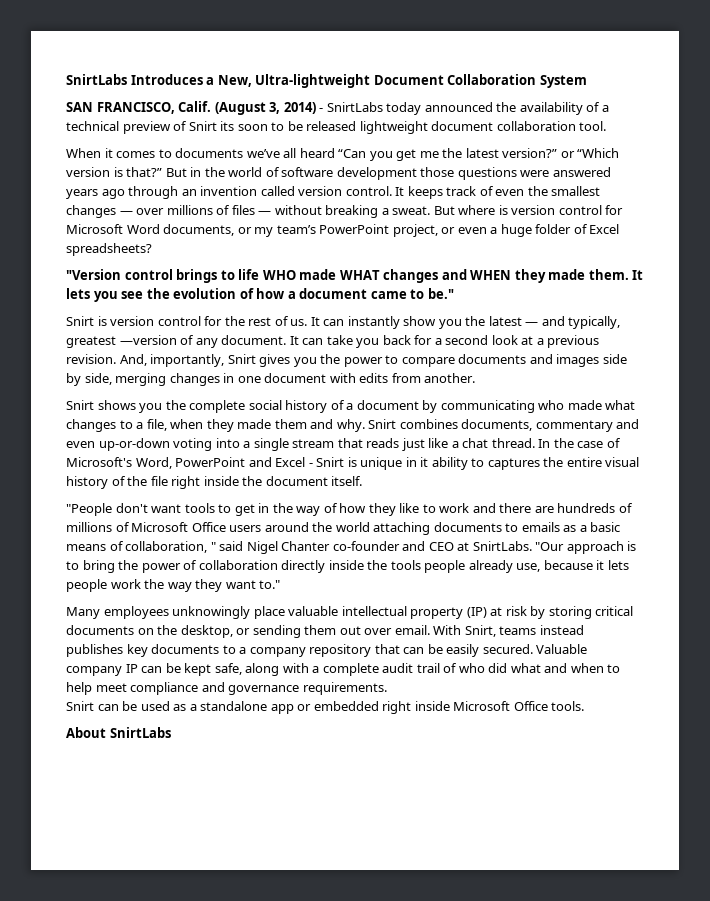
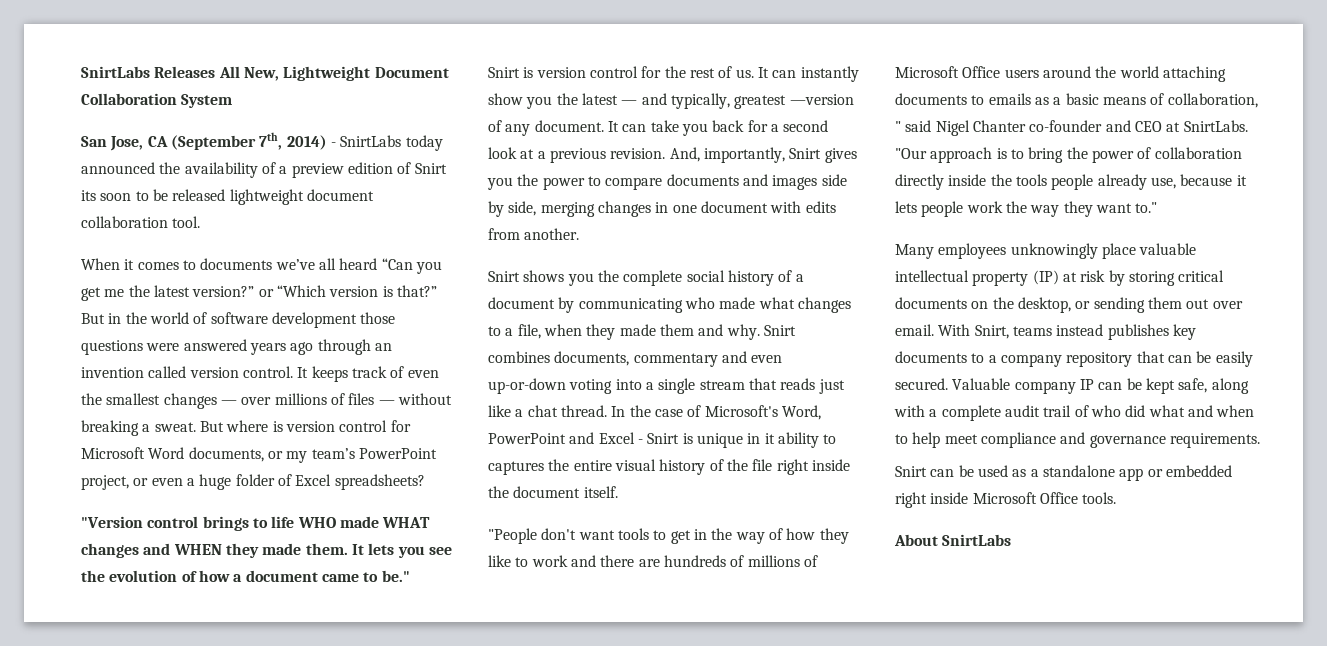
[66,74,371,88] SnirtLabs Introduces a New, Ultra-lightweight -> [81,66,371,81] SnirtLabs Releases All New, Lightweight
[66,101,281,115] SAN FRANCISCO, Calif. (August 3, -> [81,132,283,151] San Jose, CA (September 7th,
[66,121,171,134] technical preview -> [291,162,393,178] preview edition

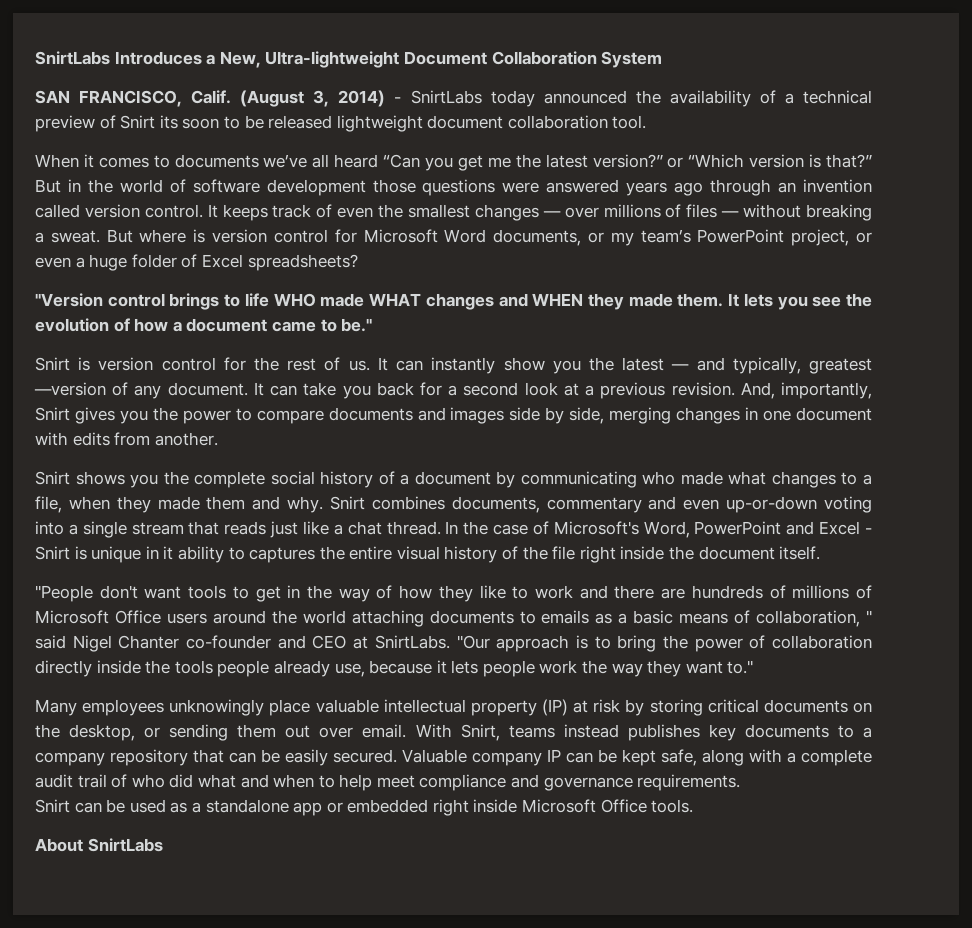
[81,66,371,81] SnirtLabs Releases All New, Lightweight -> [35,51,400,68] SnirtLabs Introduces a New, Ultra-lightweight
[81,132,283,151] San Jose, CA (September 7th, -> [35,90,330,107] SAN FRANCISCO, Calif. (August 3,
[291,162,393,178] preview edition -> [802,90,872,104] [35,115,95,132] technical preview

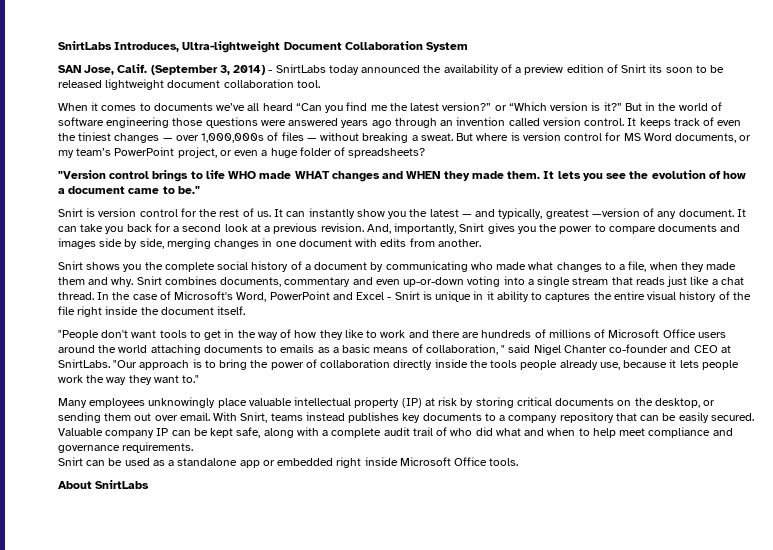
[35,51,261,68] SnirtLabs Introduces a New, -> [58,41,180,52] SnirtLabs Introduces,
[79,90,305,107] FRANCISCO, Calif. (August -> [84,64,218,75] Jose, Calif. (September
[802,90,872,104] [35,115,95,132] technical preview -> [524,64,604,75] preview edition
[457,155,483,171] get -> [346,102,368,111] find
[826,154,873,168] that?” -> [603,102,622,111] it?”
[266,179,366,196] development -> [106,117,170,128] engineering
[408,204,471,218] smallest -> [78,132,112,141] tiniest
[603,204,661,218] millions -> [201,133,265,143] 1,000,000s
[363,229,438,243] Microsoft -> [623,133,641,141] MS
[201,254,243,268] Excel -> (346, 151) none

